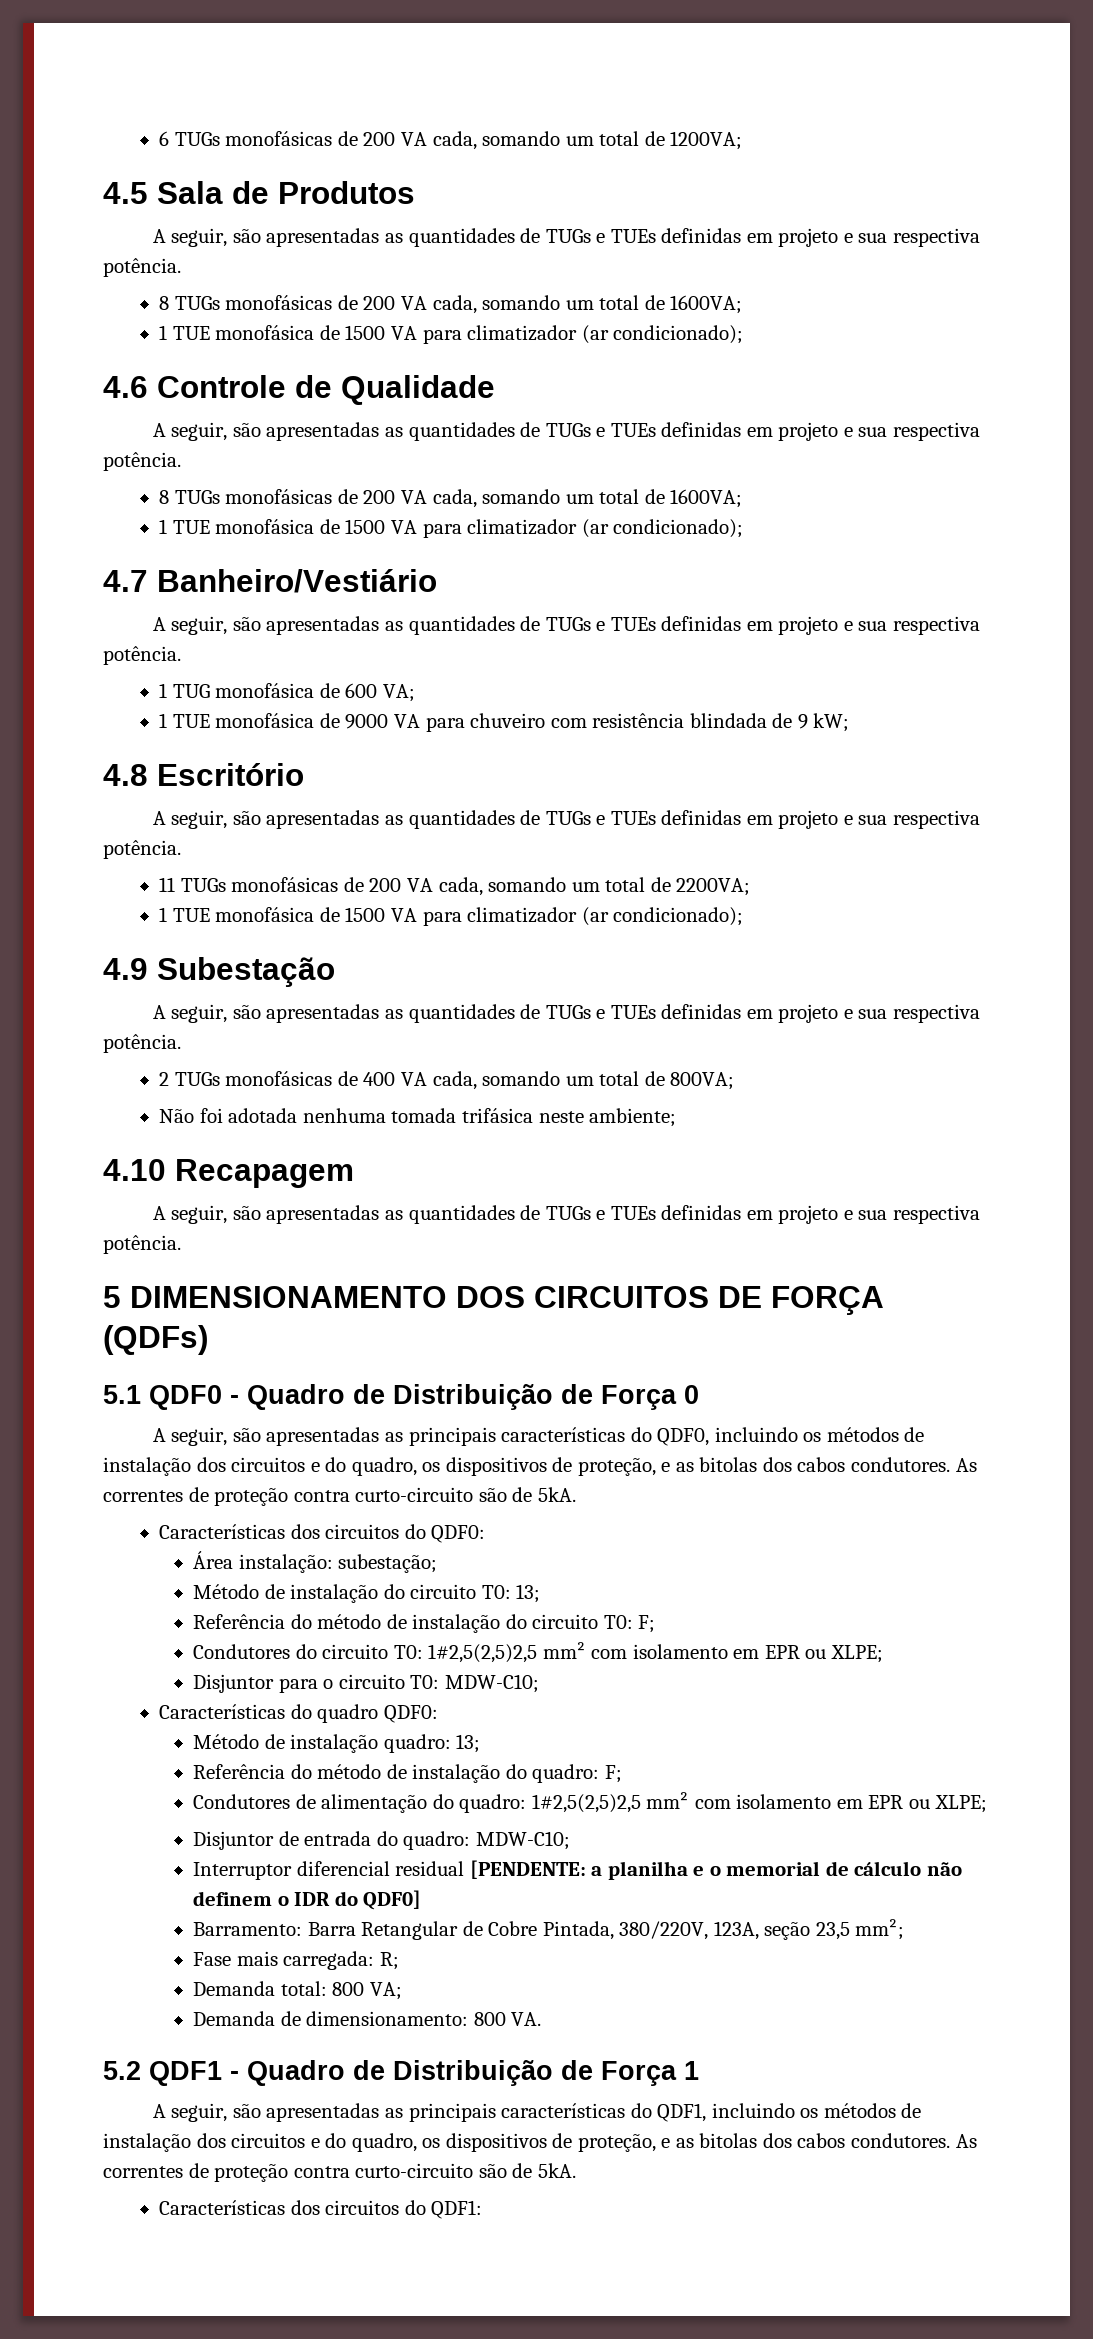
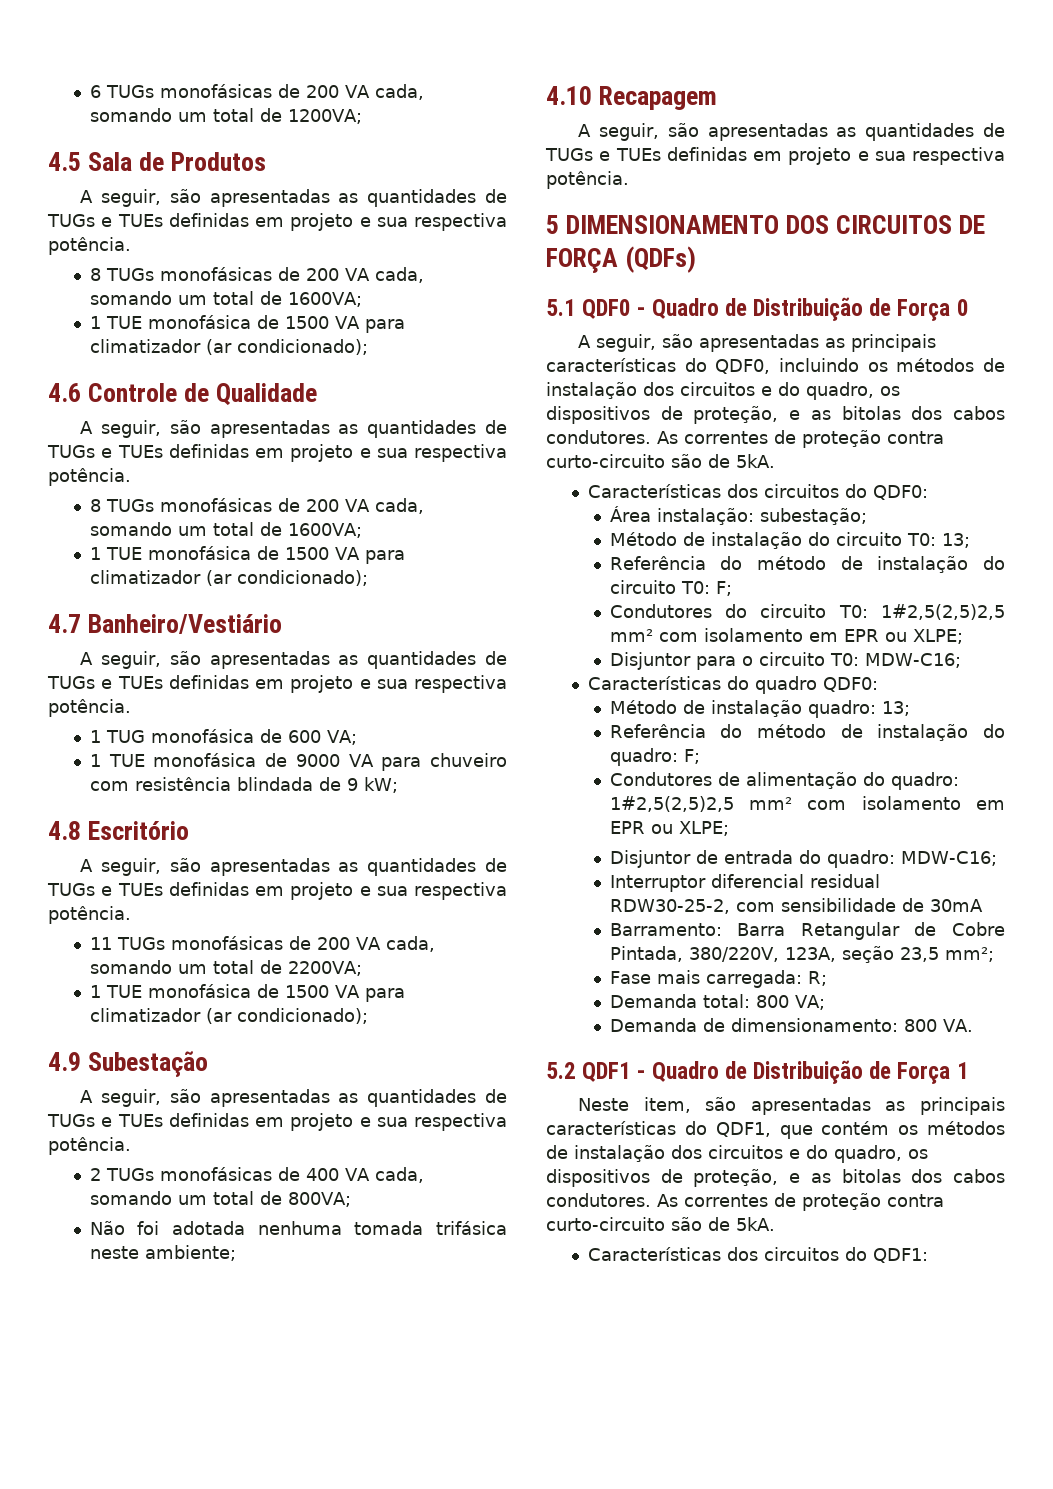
[444,1674,539,1693] MDW-C10; -> [864,653,961,668] MDW-C16;
[475,1831,570,1850] MDW-C10; -> [900,851,997,866] MDW-C16;
[469,1860,963,1880] [193,1890,422,1910] [PENDENTE: a planilha e o memorial de cálculo não definem o IDR do QDF0] -> [609,898,983,914] RDW30-25-2, com sensibilidade de 30mA
[152,2103,228,2122] A seguir, -> [578,1097,691,1113] Neste item,
[711,2103,795,2118] incluindo -> [779,1121,890,1139] que contém

